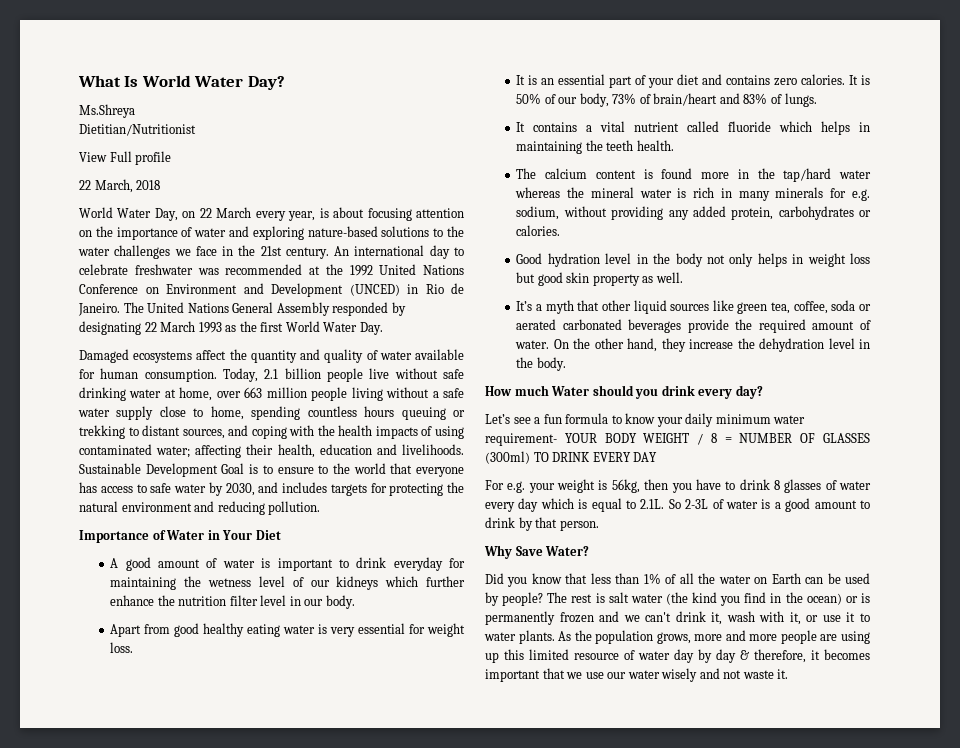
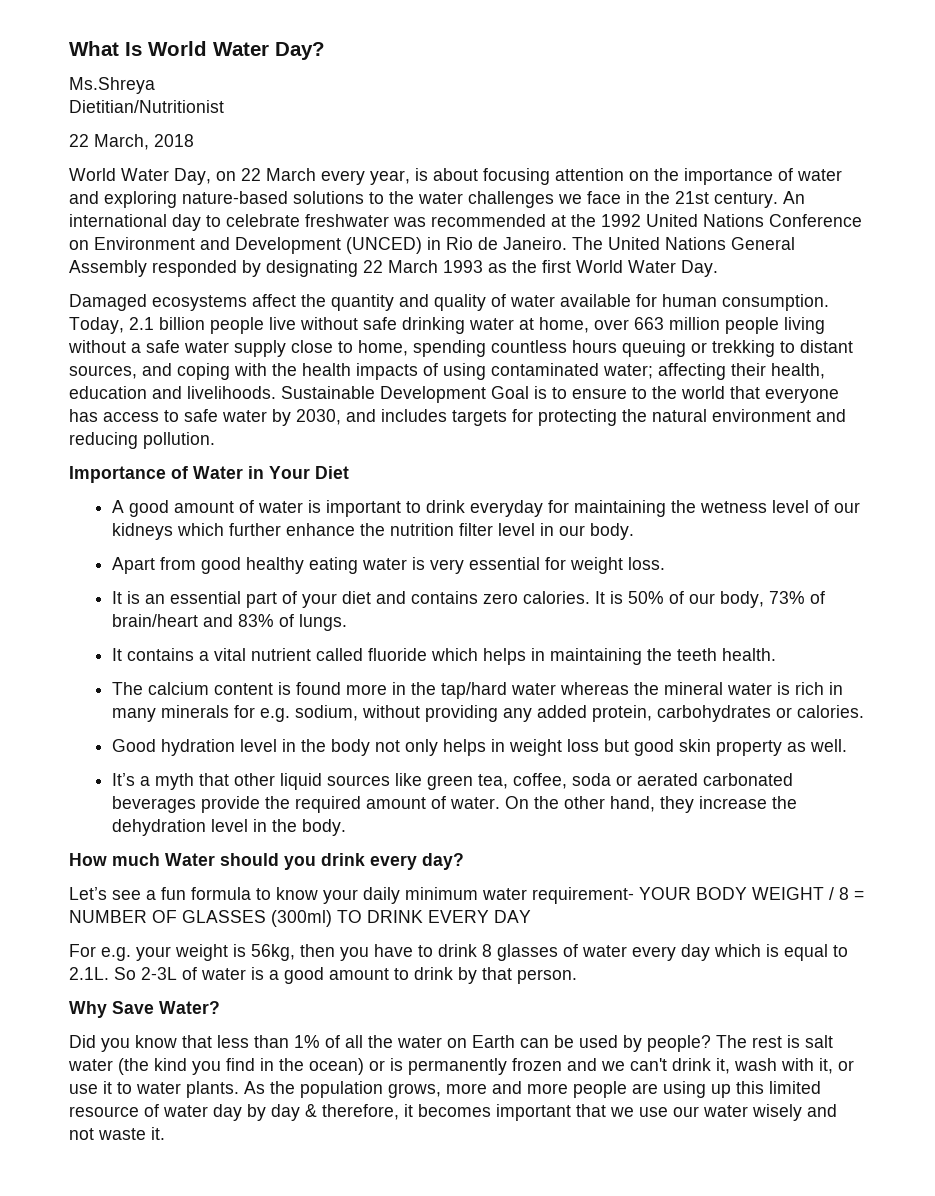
[79,151,172,165] // View Full profile -> (224, 106) none

